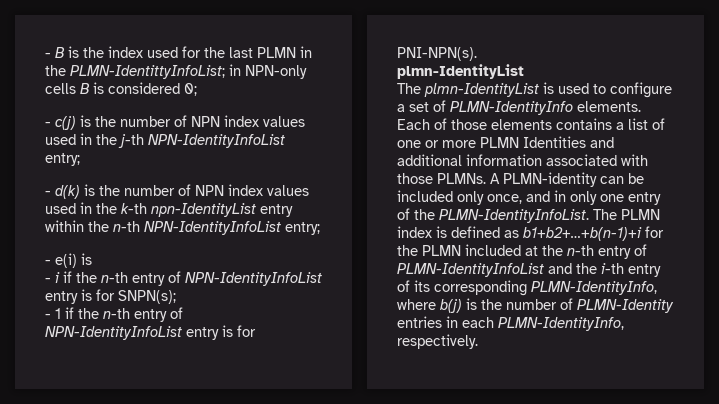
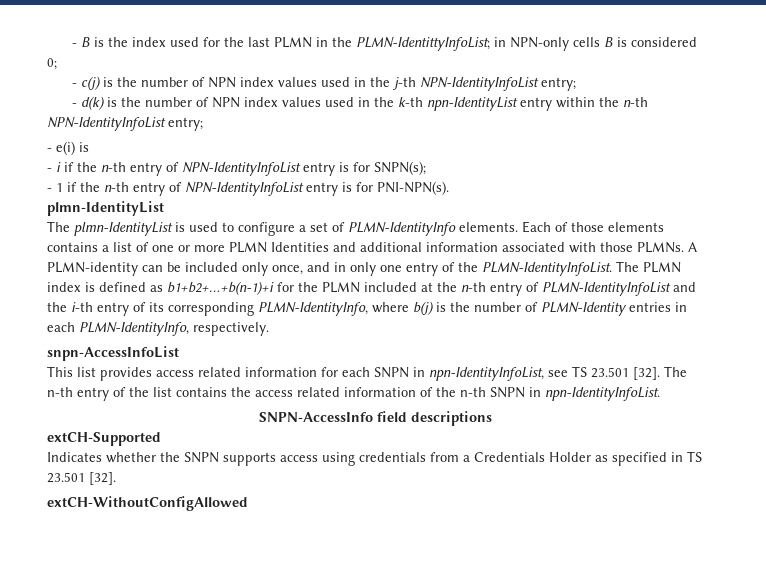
(478, 341) none -> [47,346,179,361] [47,366,687,381] [47,387,660,401] [258,411,492,426] [47,432,161,446] [47,451,702,466] [47,472,116,485] [47,496,248,511] // snpn-AccessInfoList // This list provides access related information for each SNPN in npn-IdentityInfoList, see TS 23.501 [32]. The n-th entry of the list contains the access related information of the n-th SNPN in npn-IdentityInfoList. // SNPN-AccessInfo field descriptions // extCH-Supported // Indicates whether the SNPN supports access using credentials from a Credentials Holder as specified in TS 23.501 [32]. // extCH-WithoutConfigAllowed

